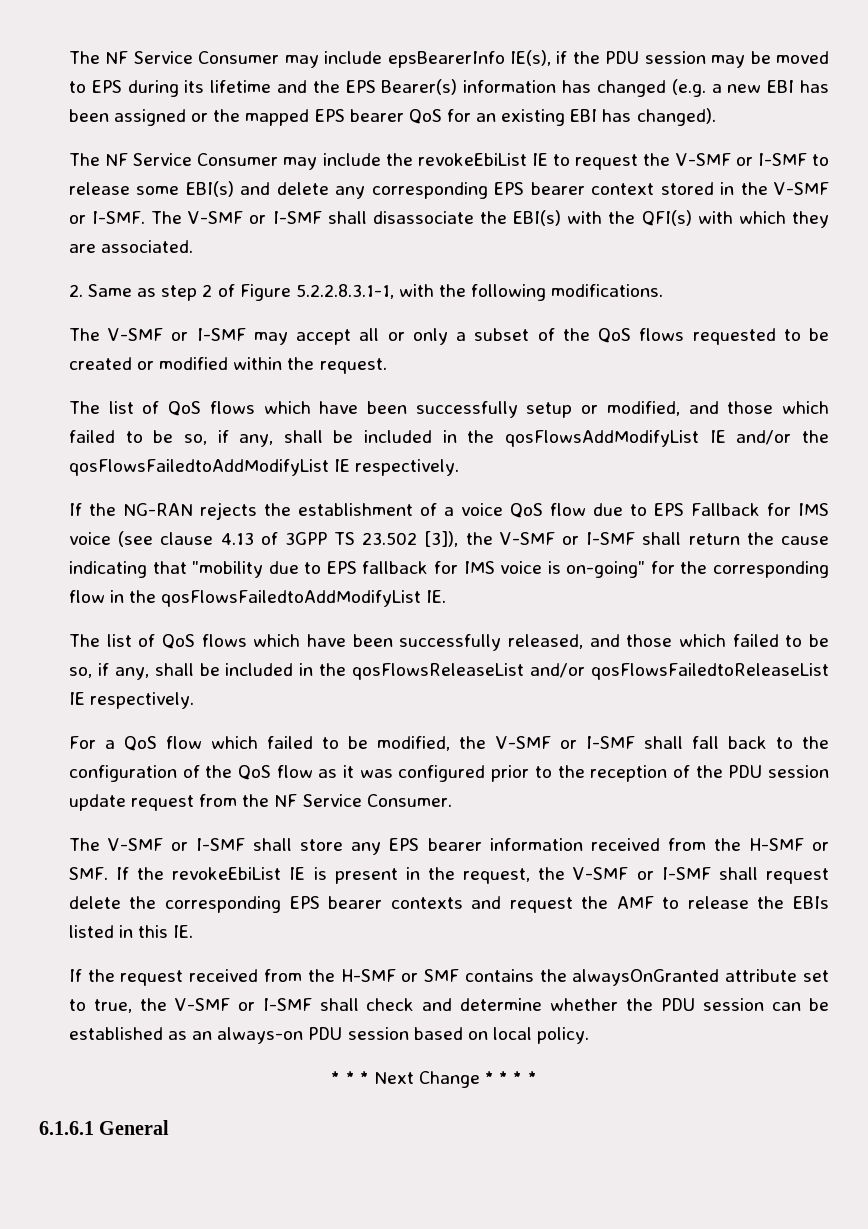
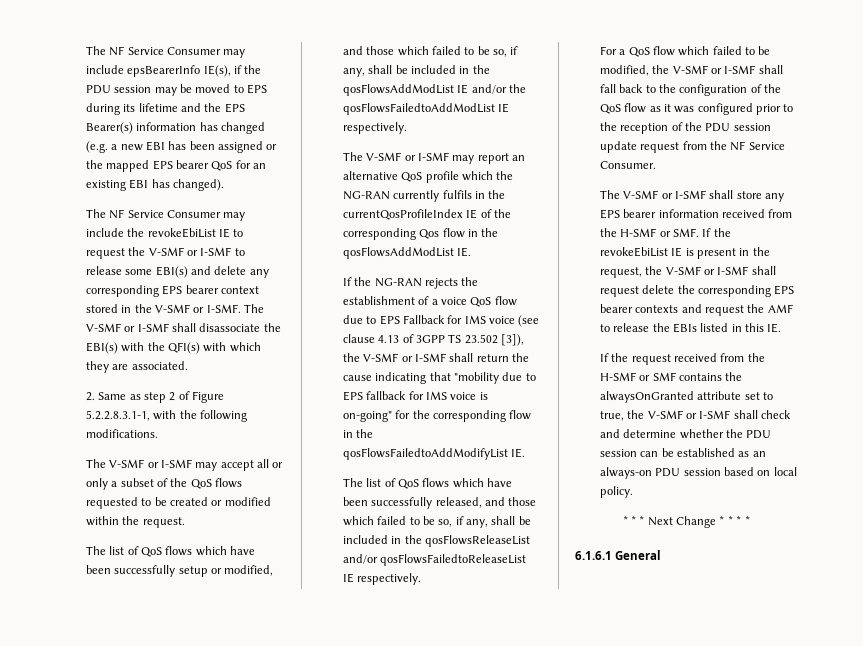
[505,430,700,447] qosFlowsAddModifyList -> [342,84,454,96] qosFlowsAddModList
[68,459,460,476] qosFlowsFailedtoAddModifyList IE respectively. -> [342,103,510,115] [342,122,407,134] [342,152,526,164] [342,171,514,183] [342,190,506,202] [342,209,511,220] [342,228,499,240] [342,247,472,259] qosFlowsFailedtoAddModList IE respectively. // The V-SMF or I-SMF may report an alternative QoS profile which the NG-RAN currently fulfils in the currentQosProfileIndex IE of the corresponding Qos flow in the qosFlowsAddModList IE.

